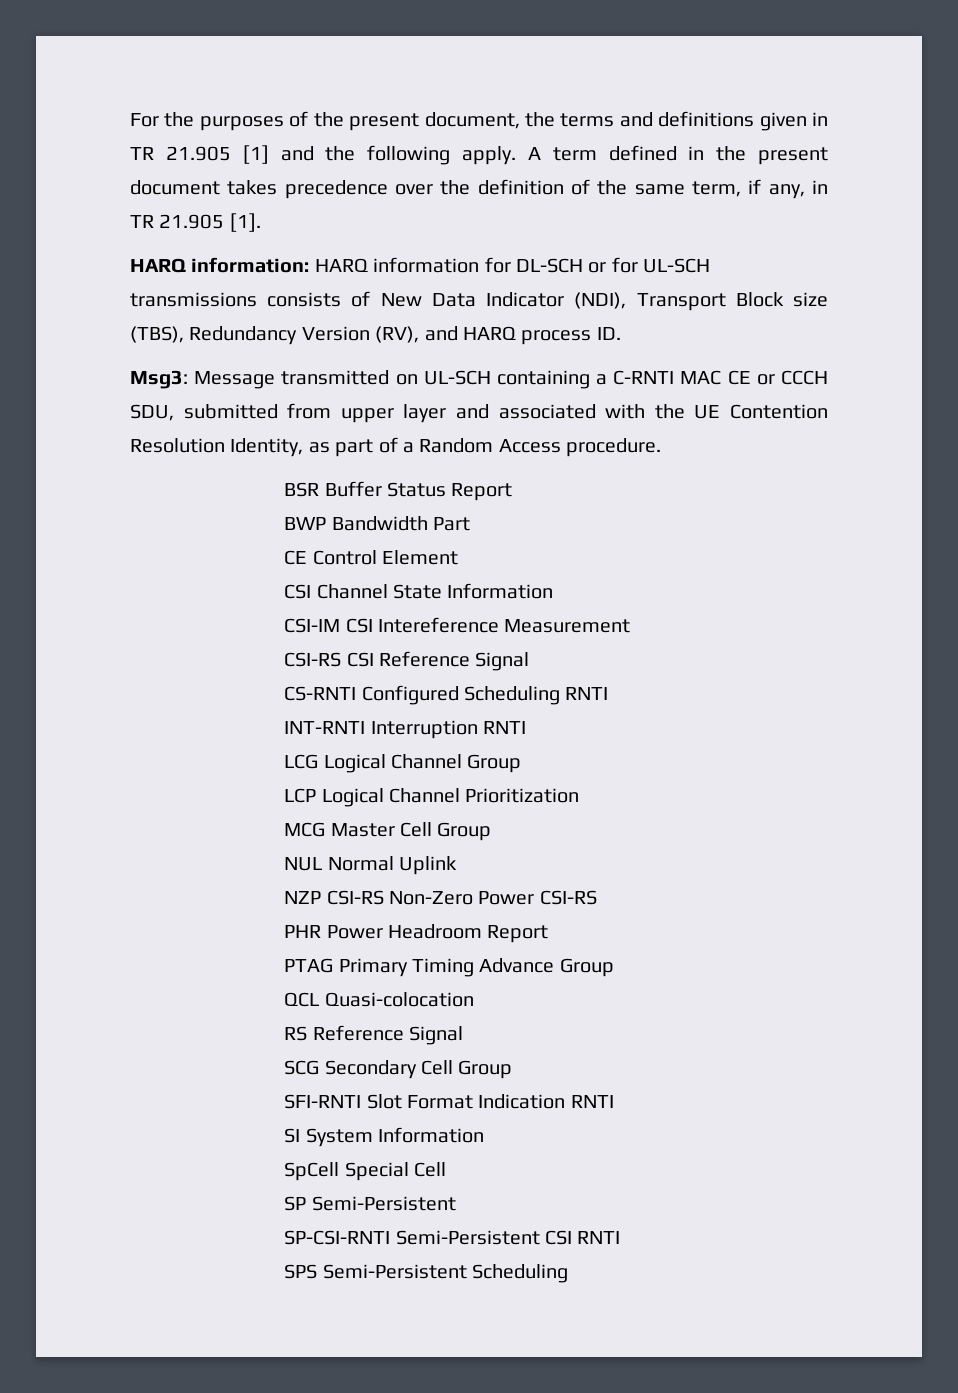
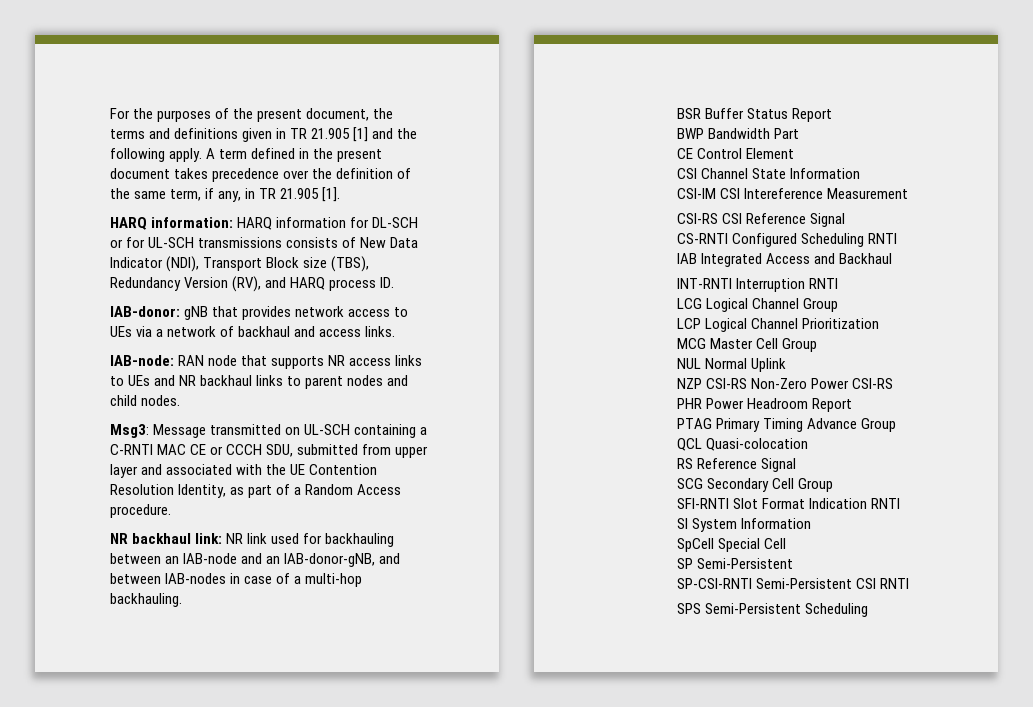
(621, 333) none -> [110,306,409,320] [110,326,396,337] [110,355,423,369] [110,375,409,389] [110,395,181,406] // IAB-donor: gNB that provides network access to UEs via a network of backhaul and access links. // IAB-node: RAN node that supports NR access links to UEs and NR backhaul links to parent nodes and child nodes.
(662, 447) none -> [110,533,395,547] [110,553,401,567] [110,573,363,587] [110,593,182,607] // NR backhaul link: NR link used for backhauling between an IAB-node and an IAB-donor-gNB, and between IAB-nodes in case of a multi-hop backhauling.
(609, 693) none -> [676,253,892,267] // IAB Integrated Access and Backhaul

